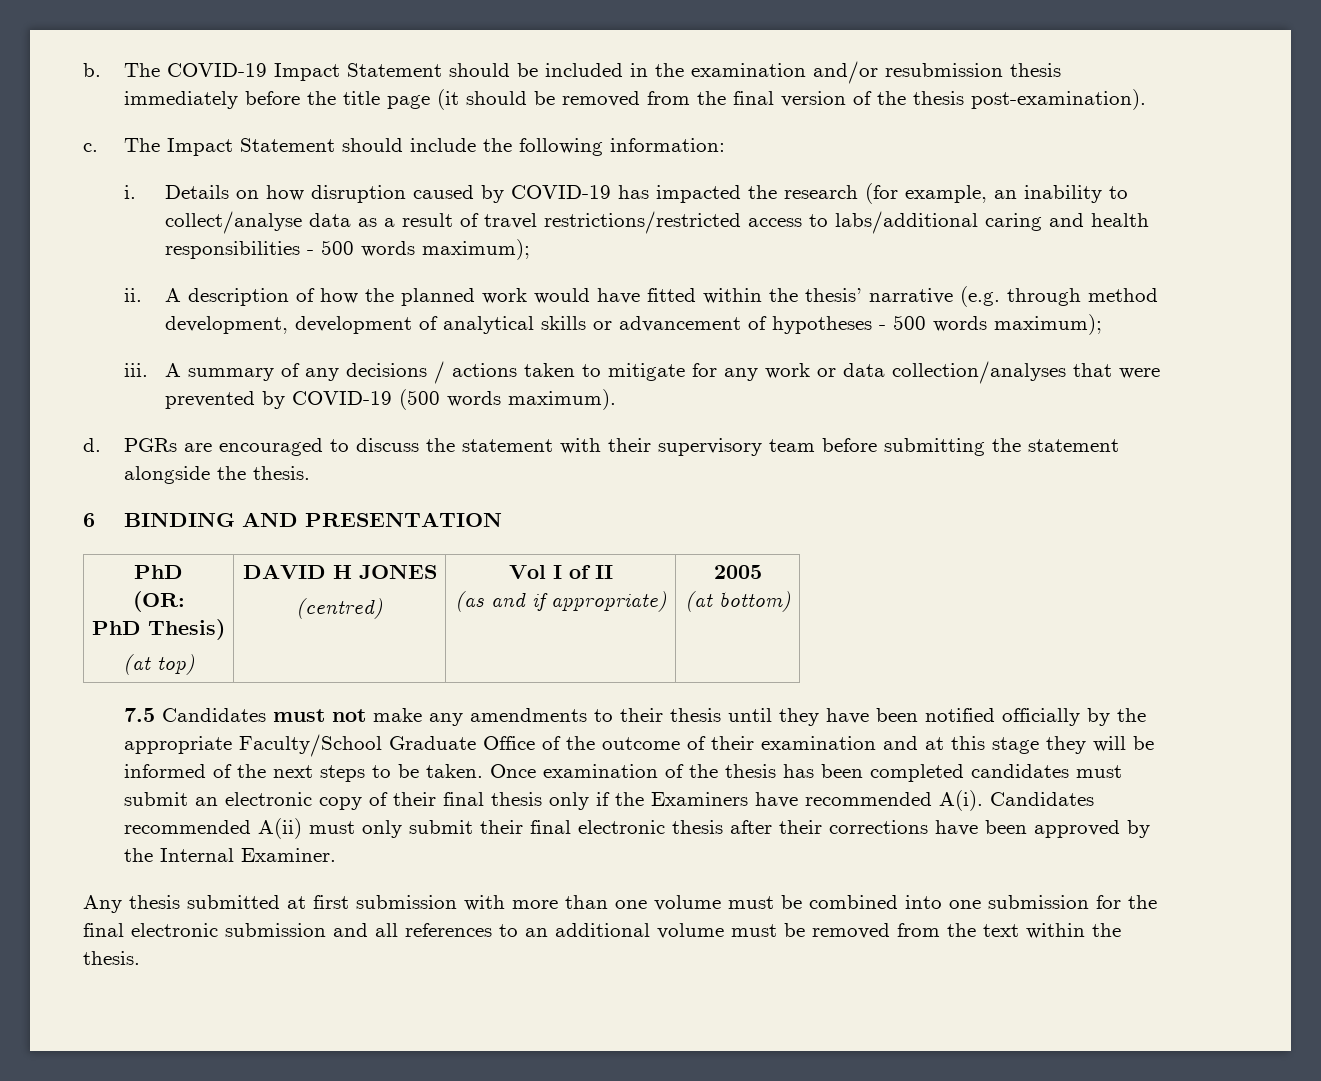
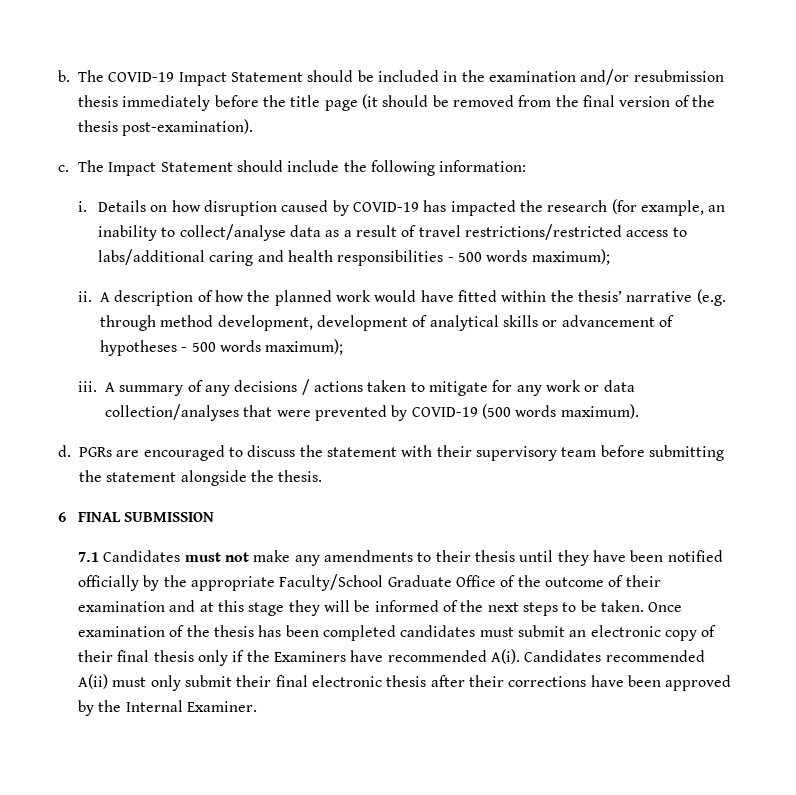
[123,512,502,527] [134,565,183,579] [132,591,185,612] [92,619,225,640] [122,654,195,675] [242,564,437,579] [296,598,383,619] [508,565,613,579] [454,591,667,612] [713,565,762,579] [684,591,791,612] [123,708,155,722] BINDING AND PRESENTATION // PhD // (OR: // PhD Thesis) // (at top) | DAVID H JONES // (centred) | Vol I of II // (as and if appropriate) | 2005 // (at bottom) // 7.5 -> [78,512,215,522] [78,552,100,562] FINAL SUBMISSION // 7.1
[83,895,1157,913] [83,923,1121,939] [83,951,140,965] // Any thesis submitted at first submission with more than one volume must be combined into one submission for the final electronic submission and all references to an additional volume must be removed from the text within the thesis. -> (257, 706) none

